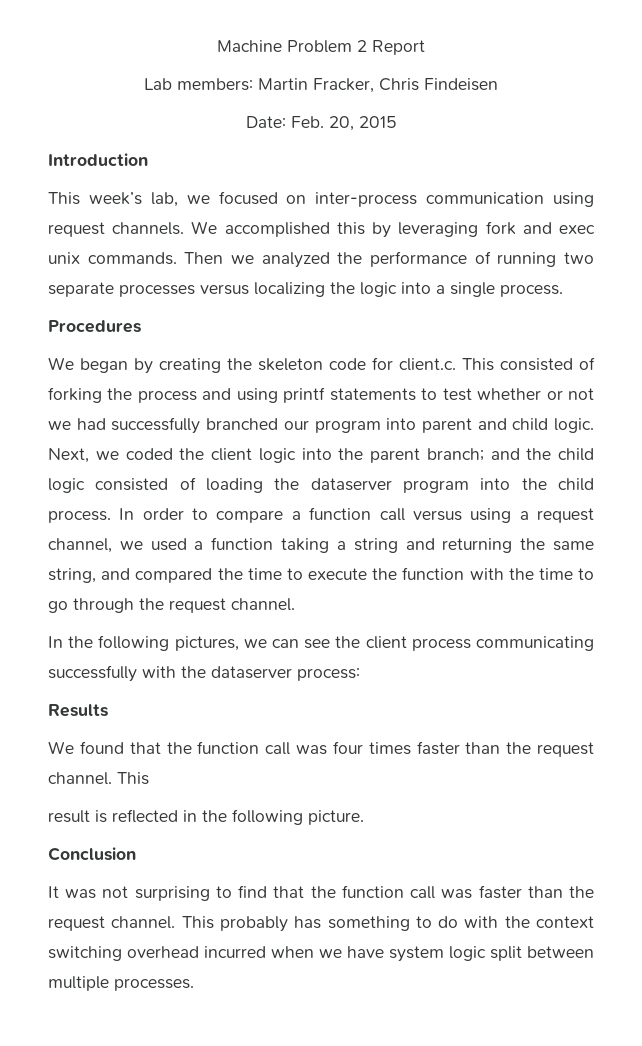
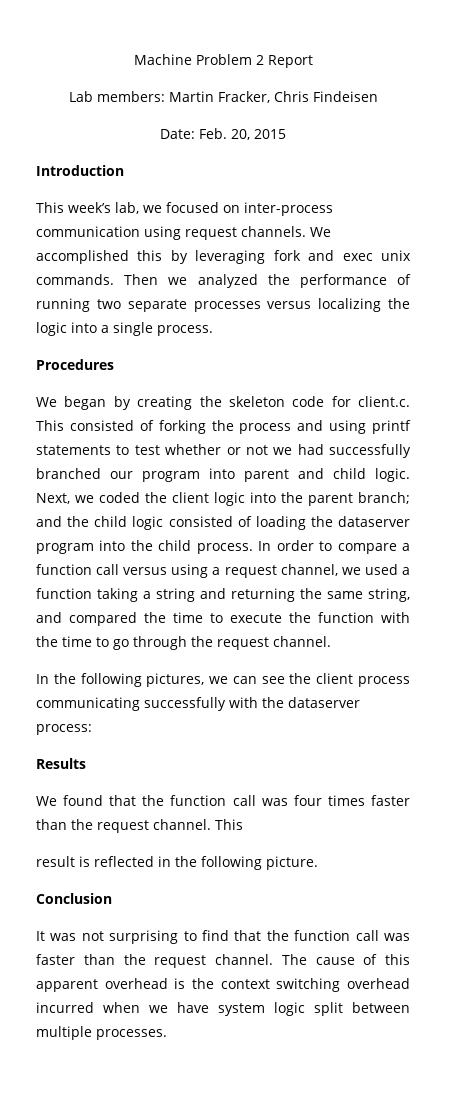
[181,916,499,932] This probably has something to do with -> [281,954,410,965] [36,978,186,992] The cause of this apparent overhead is

